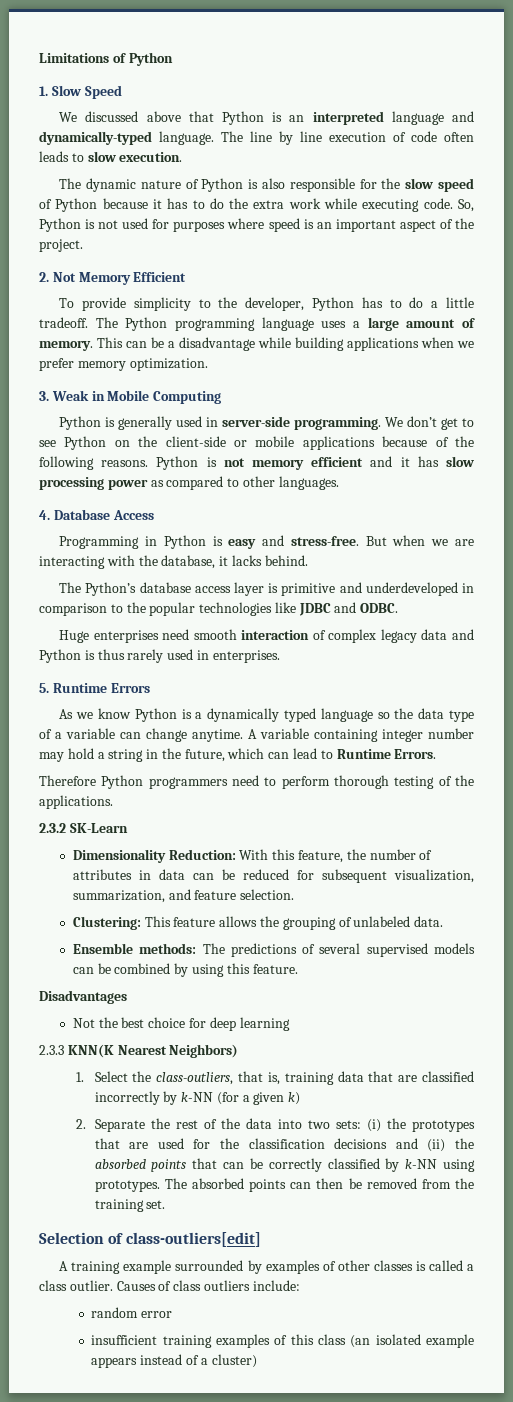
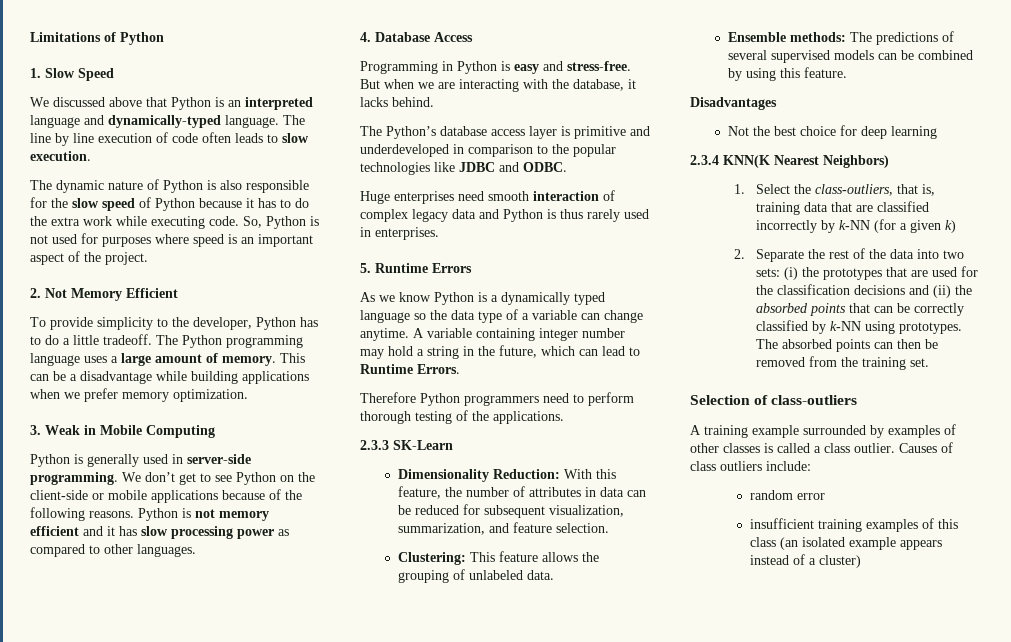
[39,823,66,833] 2.3.2 -> [360,440,389,450] 2.3.3
[39,1045,64,1055] 2.3.3 -> [690,155,719,165] 2.3.4
[125,1232,261,1247] class-outliers[edit] -> [771,395,858,405] class-outliers

